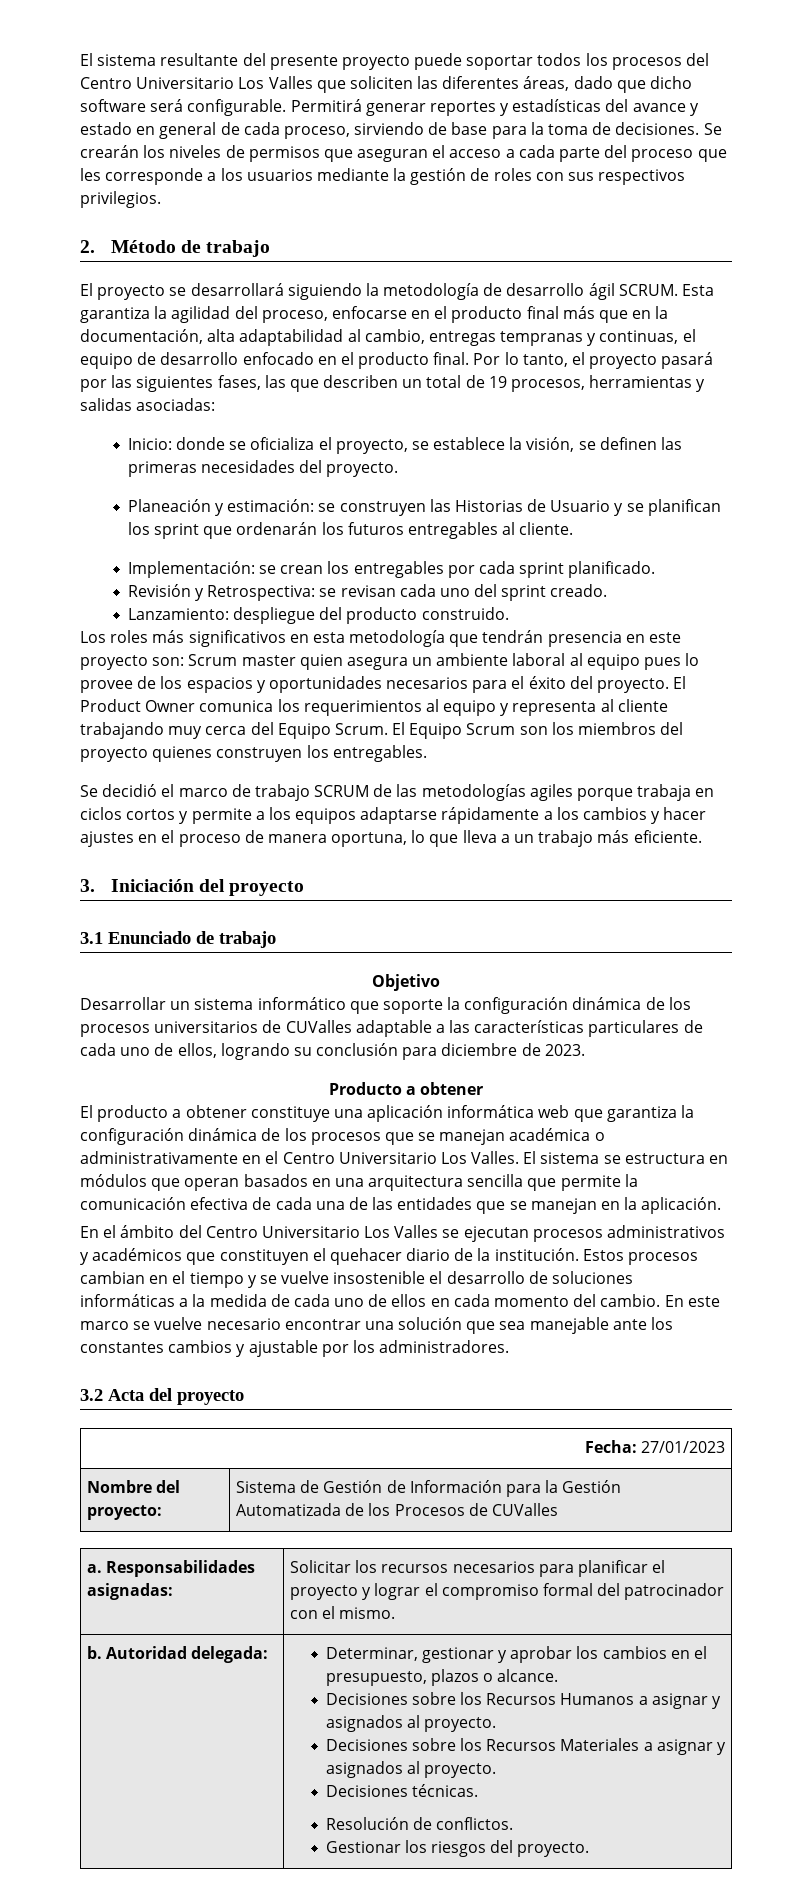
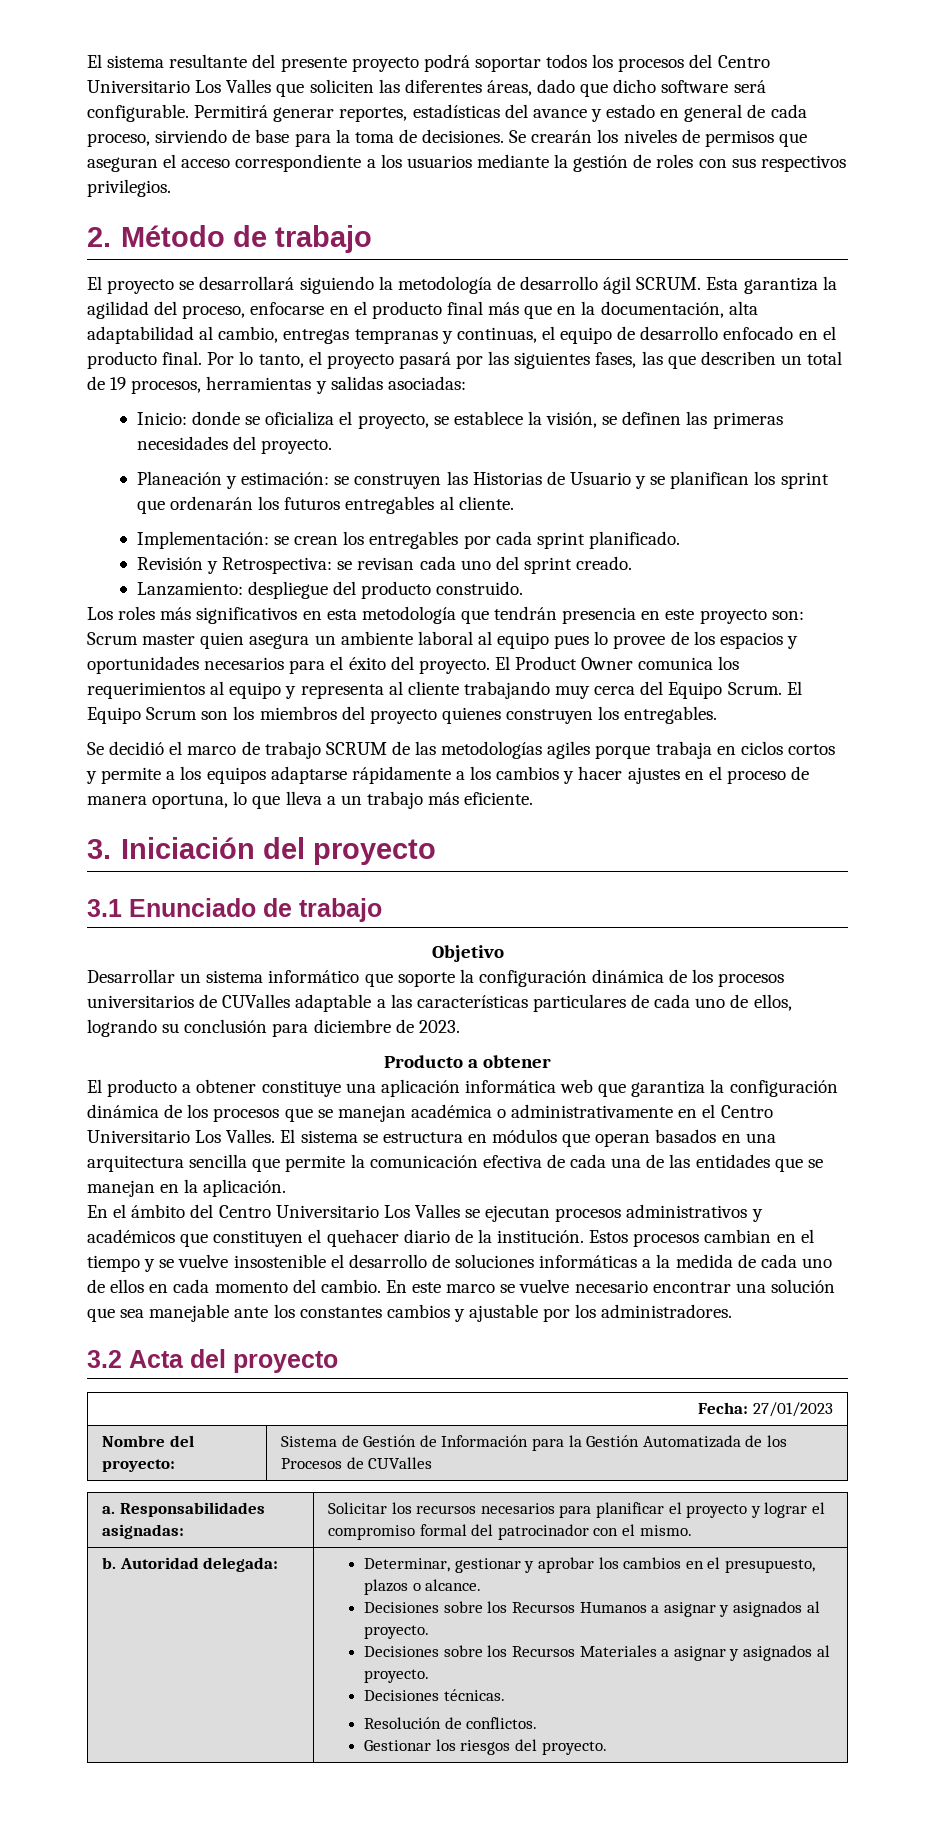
[414,53,463,70] puede -> [423,54,470,72] podrá
[429,101,510,116] reportes y -> [339,107,408,122] reportes,
[505,145,727,162] [80,168,204,185] a cada parte del proceso que les corresponde -> [235,154,362,172] correspondiente

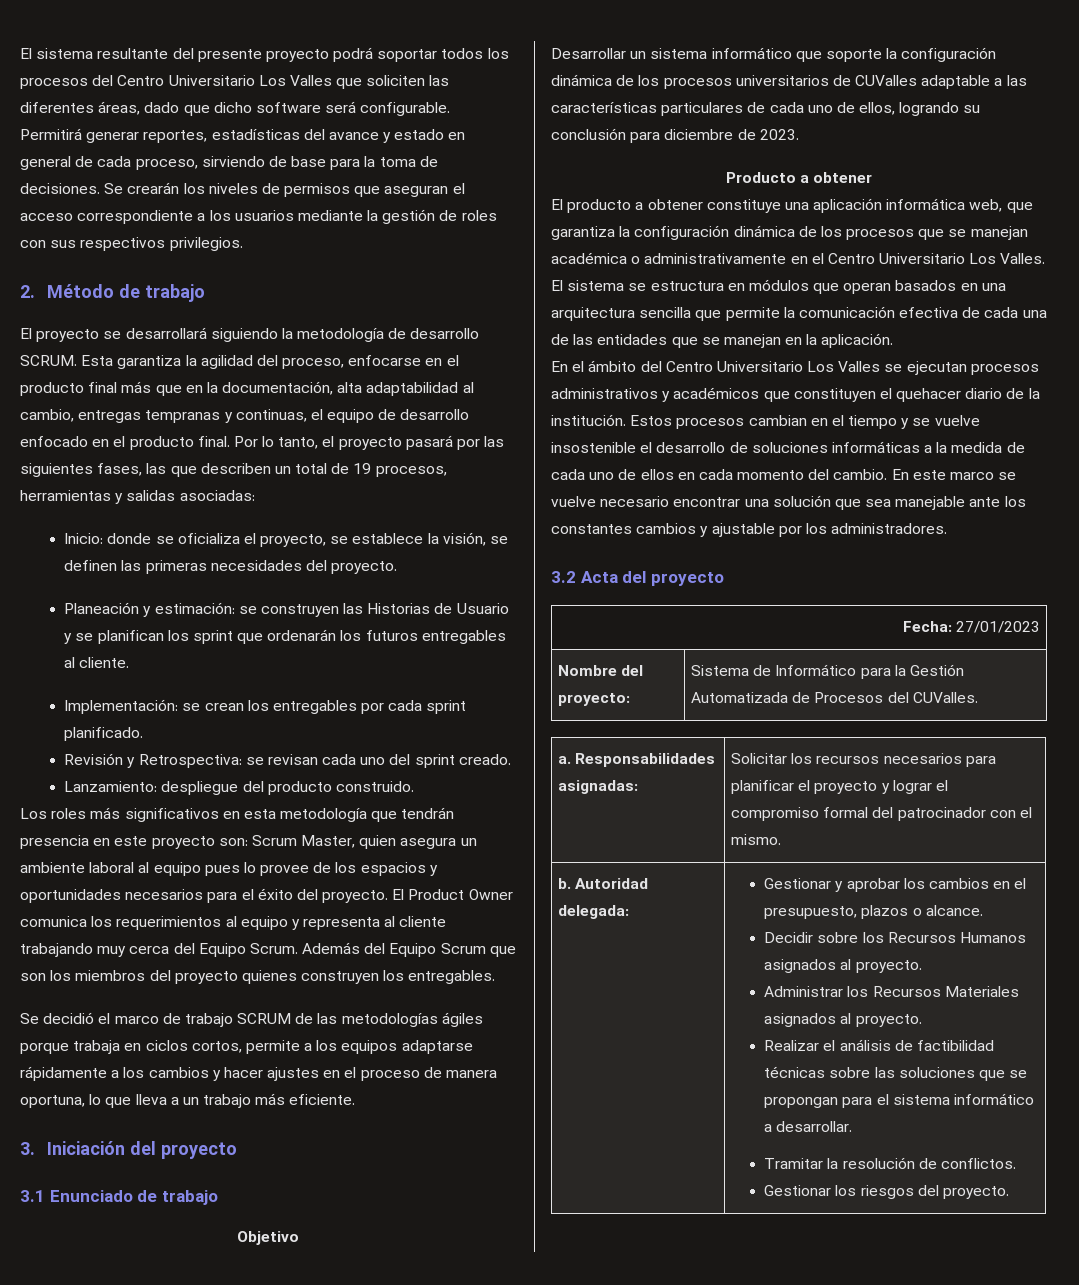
[603,276,632,294] ágil -> (480, 333) none
[142,634,196,645] master -> [301,835,356,848] Master,
[786,681,802,695] El -> [302,942,386,954] Además del
(198, 713) none -> [489,946,516,957] que
[547,741,591,759] agiles -> [441,1012,483,1027] ágiles
[787,744,835,755] [86,771,97,784] cortos y -> [191,1041,242,1053] cortos,
[560,1079,594,1093] web -> [969,199,1003,212] web,
[363,1435,529,1447] Gestión de Información -> [775,664,857,676] Informático
[767,1435,788,1447] [281,1457,433,1469] los Procesos de CUValles -> [814,692,978,703] Procesos del CUValles.
[364,1558,521,1573] Determinar, gestionar -> [764,878,832,889] Gestionar
[364,1602,440,1613] Decisiones -> [764,932,814,943] Decidir
[651,1601,820,1617] [364,1625,430,1639] [364,1645,483,1657] a asignar y asignados al proyecto. // Decisiones sobre -> [764,959,922,973] [764,986,844,997] asignados al proyecto. // Administrar
[661,1645,830,1661] [364,1669,430,1683] [364,1689,505,1701] [364,1717,442,1729] a asignar y asignados al proyecto. // Decisiones técnicas. // Resolución -> [764,1013,922,1027] [764,1039,995,1051] [764,1066,1028,1081] [764,1093,1035,1108] [764,1121,853,1132] [764,1157,915,1169] asignados al proyecto. // Realizar el análisis de factibilidad técnicas sobre las soluciones que se propongan para el sistema informático a desarrollar. // Tramitar la resolución

